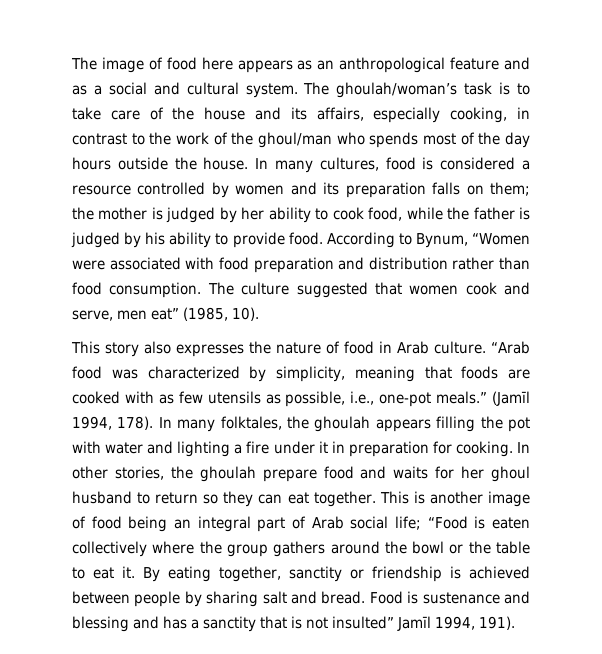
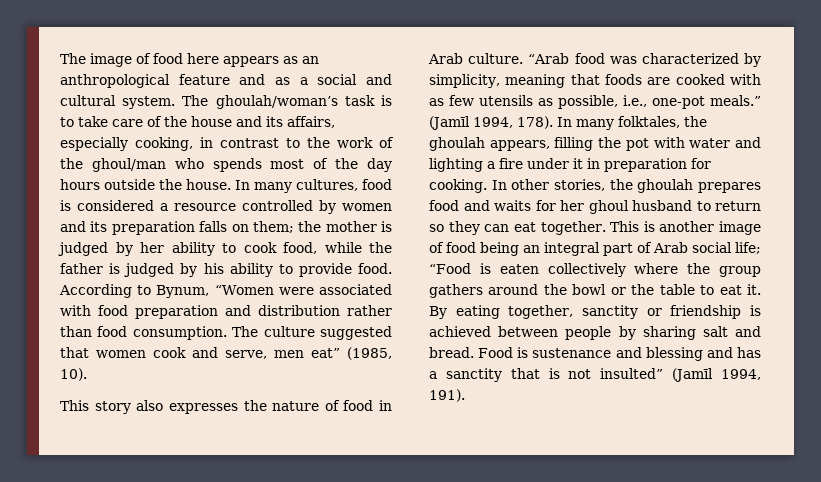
[375,419,431,432] appears -> [489,140,550,151] appears,
[262,469,317,482] prepare -> [698,182,761,193] prepares
[397,616,431,631] Jamīl -> [672,368,714,382] (Jamīl

